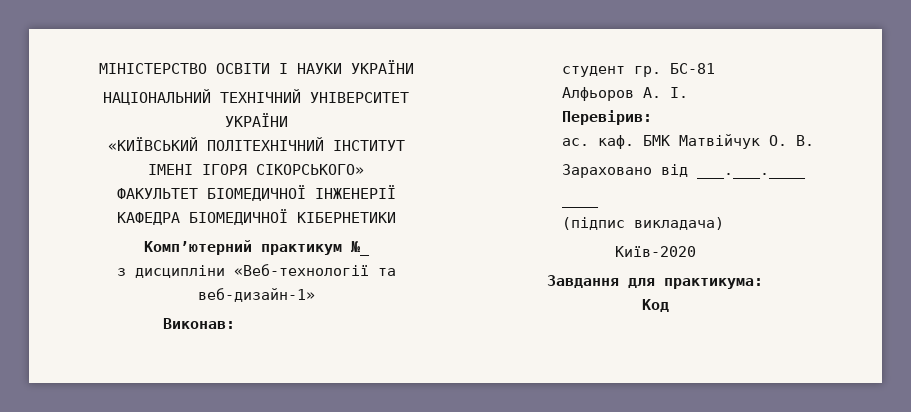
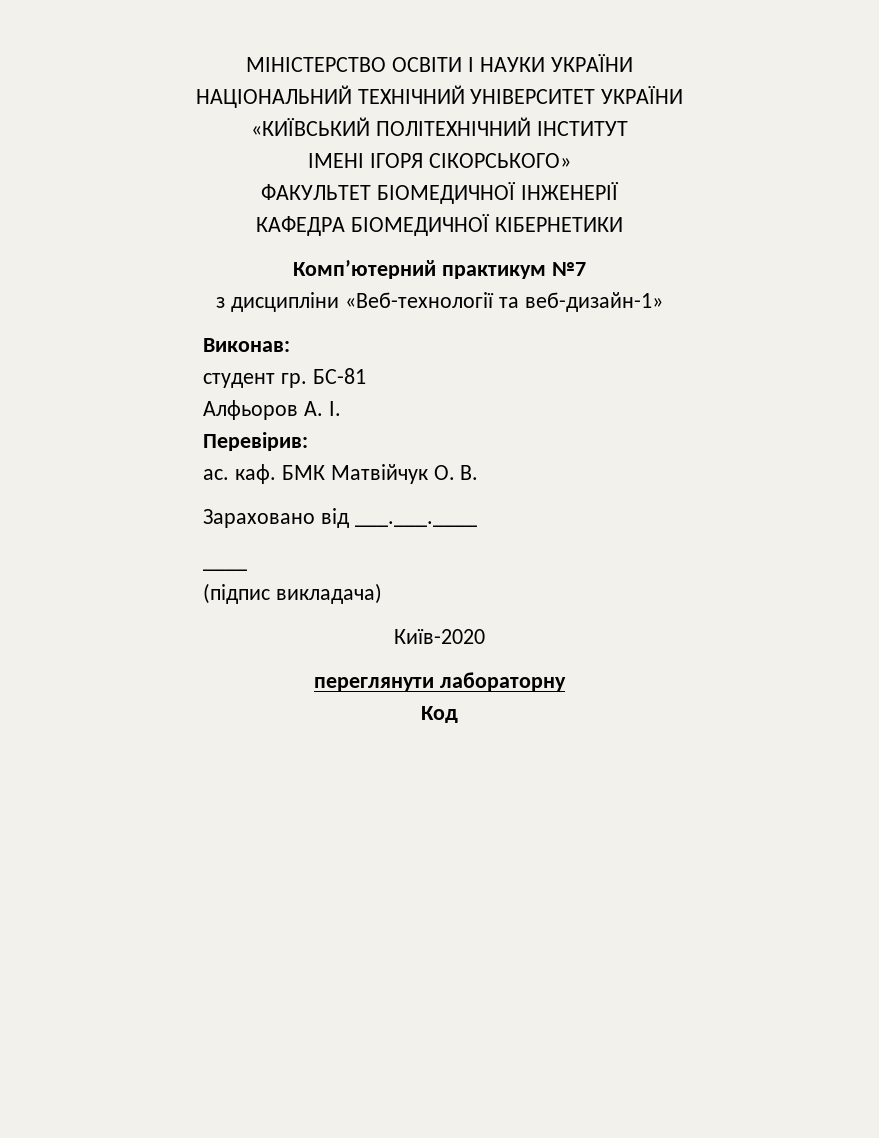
[350,241,370,256] №_ -> [551,262,586,276] №7
[547,275,763,289] Завдання для практикума: -> [314,672,566,691] переглянути лабораторну

